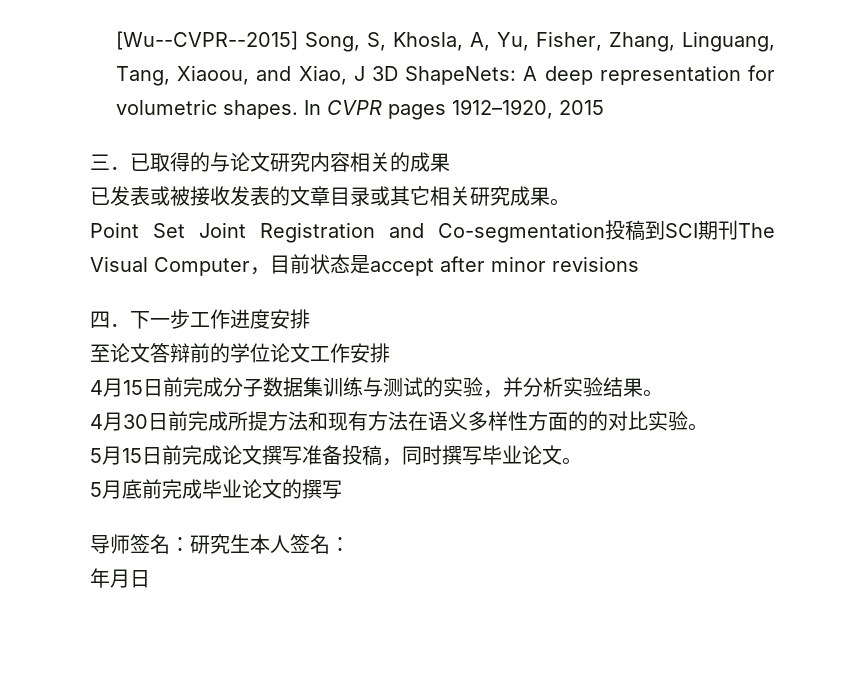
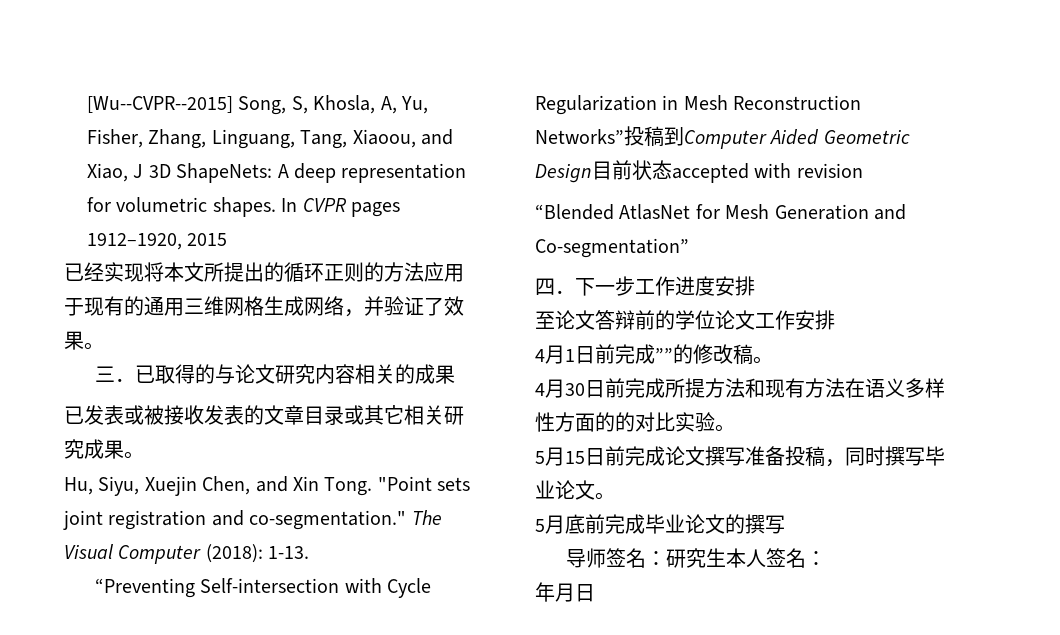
(604, 107) none -> [64,262,464,282] [64,296,464,317] [64,331,104,350] // 已经实现将本文所提出的循环正则的方法应用于现有的通用三维网格生成网络，并验证了效果。
[90,220,775,243] [90,254,639,276] Point Set Joint Registration and Co-segmentation投稿到SCI期刊The Visual Computer，目前状态是accept after minor revisions -> [64,476,471,496] [63,510,442,530] [64,544,310,564] [94,578,432,598] [535,95,862,115] [535,126,910,149] [535,160,863,183] [535,204,906,220] [535,238,689,258] Hu, Siyu, Xuejin Chen, and Xin Tong. "Point sets joint registration and co-segmentation." The Visual Computer (2018): 1-13. // “Preventing Self-intersection with Cycle Regularization in Mesh Reconstruction Networks”投稿到Computer Aided Geometric Design目前状态accepted with revision // “Blended AtlasNet for Mesh Generation and Co-segmentation”
[123,377,643,398] 15日前完成分子数据集训练与测试的实验，并分析实验结果 -> [565,344,753,365] 1日前完成””的修改稿

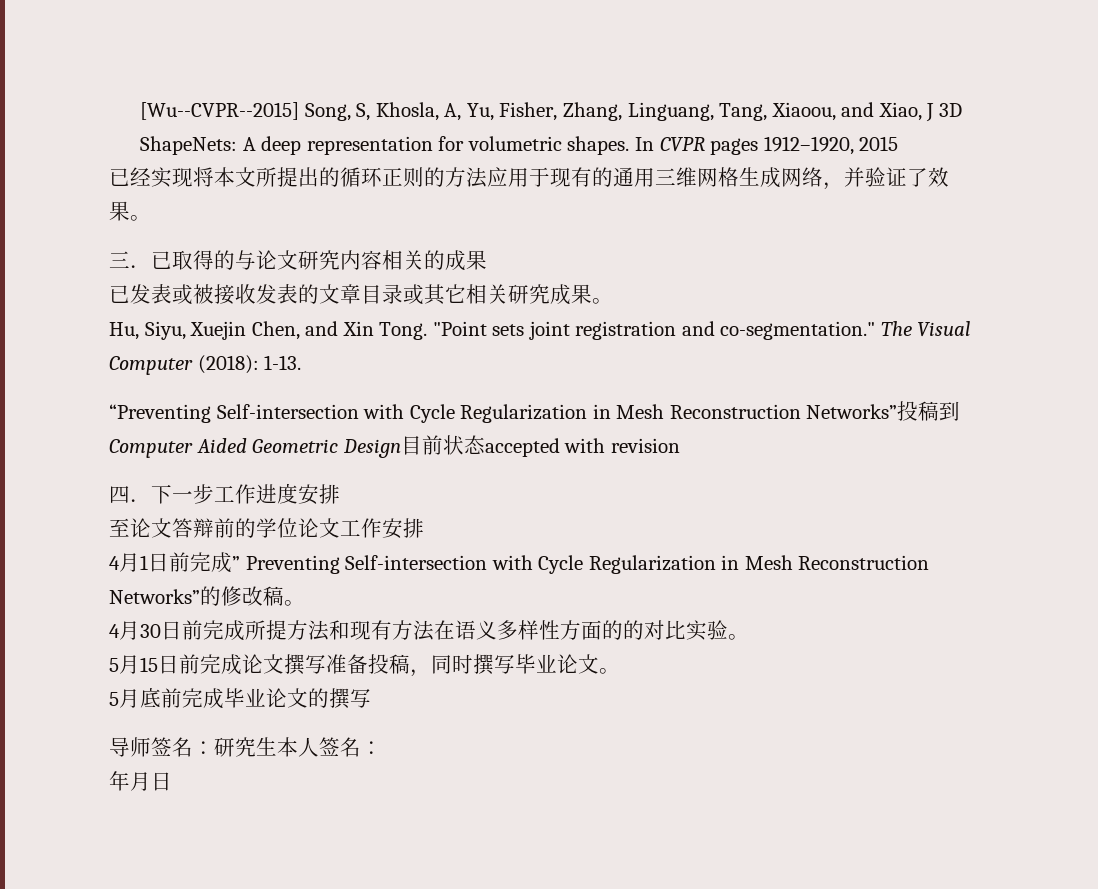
[535,204,906,220] [535,238,689,258] // “Blended AtlasNet for Mesh Generation and Co-segmentation” -> (680, 445) none
[655,348,673,362] ”” -> [232,555,930,574] [109,589,200,604] ” Preventing Self-intersection with Cycle Regularization in Mesh Reconstruction Networks”

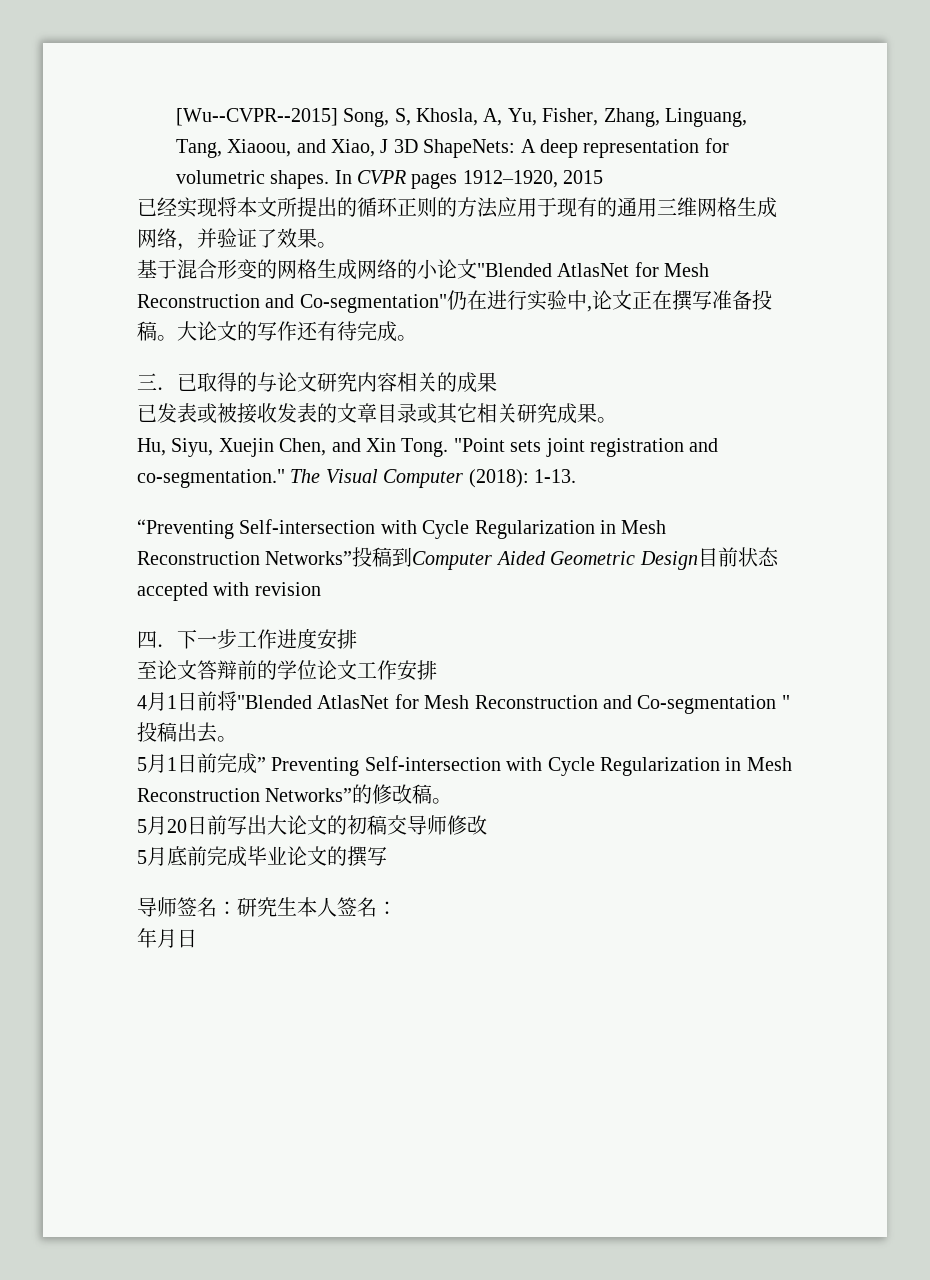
(151, 218) none -> [137,259,710,280] [137,290,772,313] [137,321,417,342] // 基于混合形变的网格生成网络的小论文"Blended AtlasNet for Mesh Reconstruction and Co-segmentation"仍在进行实验中,论文正在撰写准备投稿。大论文的写作还有待完成。
(190, 562) none -> [217,691,790,714] [137,722,237,743] [137,753,217,773] 将"Blended AtlasNet for Mesh Reconstruction and Co-segmentation "投稿出去。 // 5月1日前
[109,620,749,641] [109,654,620,677] 4月30日前完成所提方法和现有方法在语义多样性方面的的对比实验。 // 5月15日前完成论文撰写准备投稿，同时撰写毕业论文。 -> [137,815,487,835] 5月20日前写出大论文的初稿交导师修改

